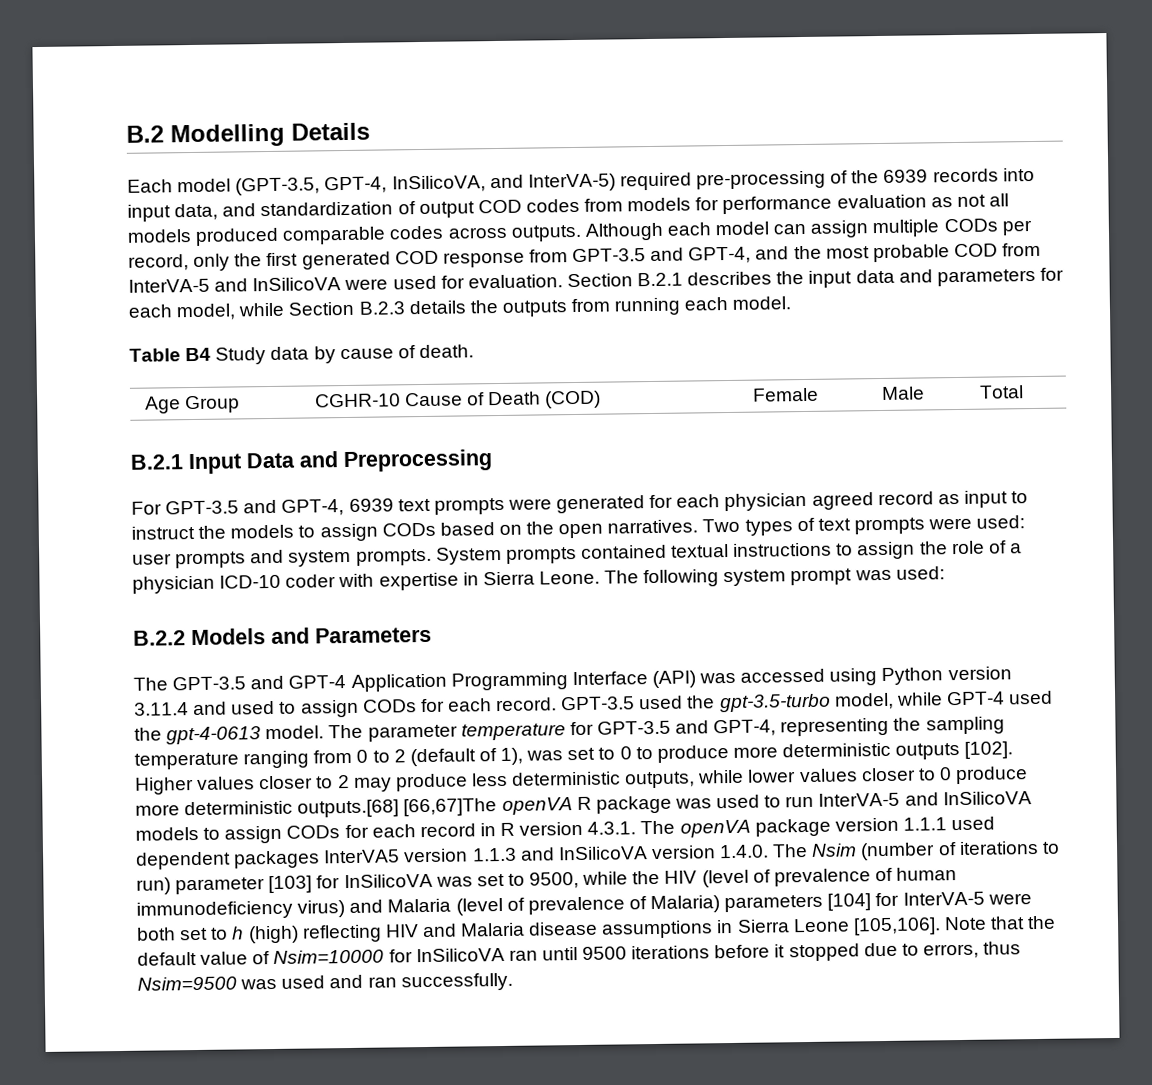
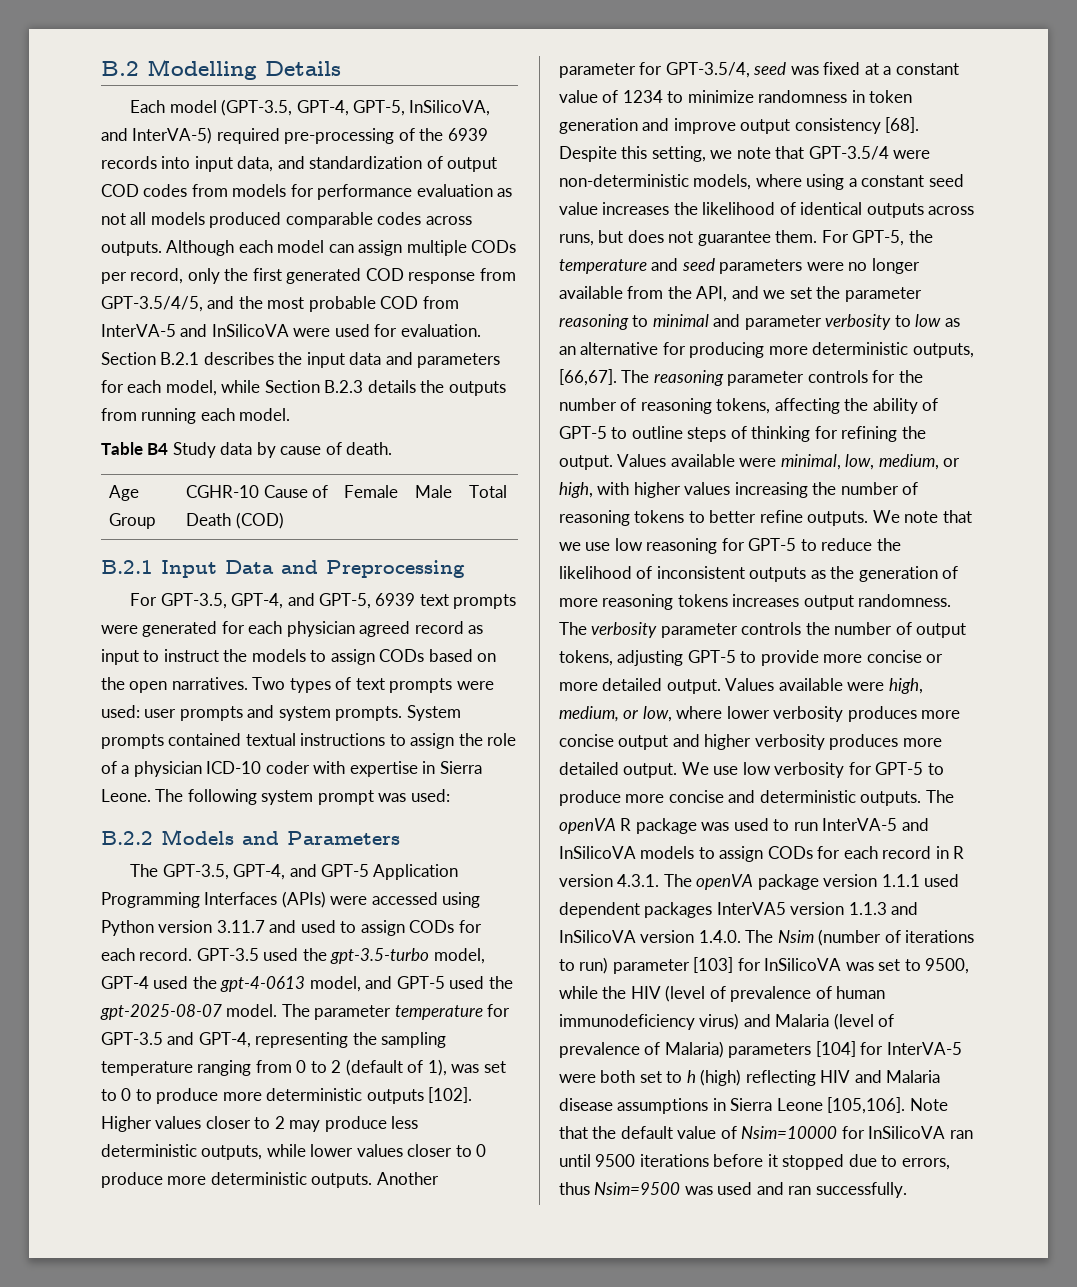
(388, 185) none -> [352,100,405,116] GPT-5,
[572,246,752,264] GPT-3.5 and GPT-4, -> [101,296,203,312] GPT-3.5/4/5,
[165,499,345,516] GPT-3.5 and GPT-4, -> [160,593,371,609] GPT-3.5, GPT-4, and GPT-5,
[172,670,737,692] GPT-3.5 and GPT-4 Application Programming Interface (API) was -> [162,864,459,880] [101,891,368,908] GPT-3.5, GPT-4, and GPT-5 Application Programming Interfaces (APIs) were
[134,702,189,716] 3.11.4 -> [216,920,265,933] 3.11.7
[895,692,943,706] while -> (485, 956) none
(262, 735) none -> [309,976,513,992] [100,1004,222,1020] model, and GPT-5 used the gpt-2025-08-07
[297,798,498,818] outputs.[68] [66,67]The -> [311,1172,439,1188] [559,62,959,78] [559,90,913,103] [559,117,920,134] [559,146,931,162] [559,174,964,190] [559,202,975,218] [559,230,933,246] [559,258,920,274] [559,286,922,302] [559,314,960,330] [559,342,974,358] [559,369,923,386] [559,398,939,414] [559,426,926,442] [559,454,961,470] [559,482,919,498] [559,510,972,526] [559,538,901,554] [559,566,959,582] [559,594,952,610] [559,622,967,638] [559,650,944,666] [559,678,923,694] [559,706,961,722] [559,734,942,750] [559,762,944,778] [559,790,954,806] outputs. Another parameter for GPT-3.5/4, seed was fixed at a constant value of 1234 to minimize randomness in token generation and improve output consistency [68]. Despite this setting, we note that GPT-3.5/4 were non-deterministic models, where using a constant seed value increases the likelihood of identical outputs across runs, but does not guarantee them. For GPT-5, the temperature and seed parameters were no longer available from the API, and we set the parameter reasoning to minimal and parameter verbosity to low as an alternative for producing more deterministic outputs, [66,67]. The reasoning parameter controls for the number of reasoning tokens, affecting the ability of GPT-5 to outline steps of thinking for refining the output. Values available were minimal, low, medium, or high, with higher values increasing the number of reasoning tokens to better refine outputs. We note that we use low reasoning for GPT-5 to reduce the likelihood of inconsistent outputs as the generation of more reasoning tokens increases output randomness. The verbosity parameter controls the number of output tokens, adjusting GPT-5 to provide more concise or more detailed output. Values available were high, medium, or low, where lower verbosity produces more concise output and higher verbosity produces more detailed output. We use low verbosity for GPT-5 to produce more concise and deterministic outputs. The

